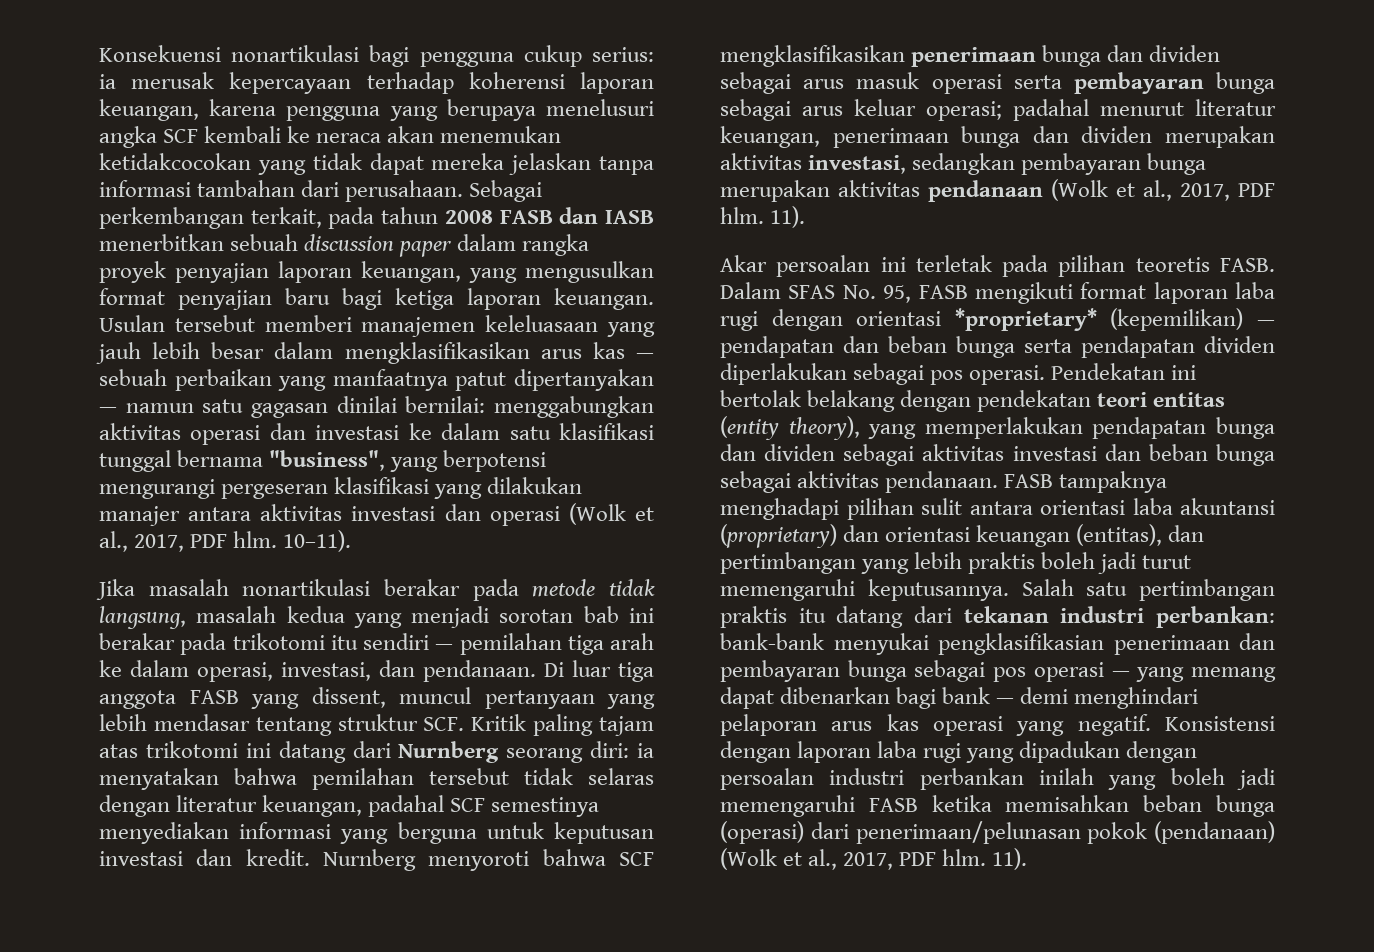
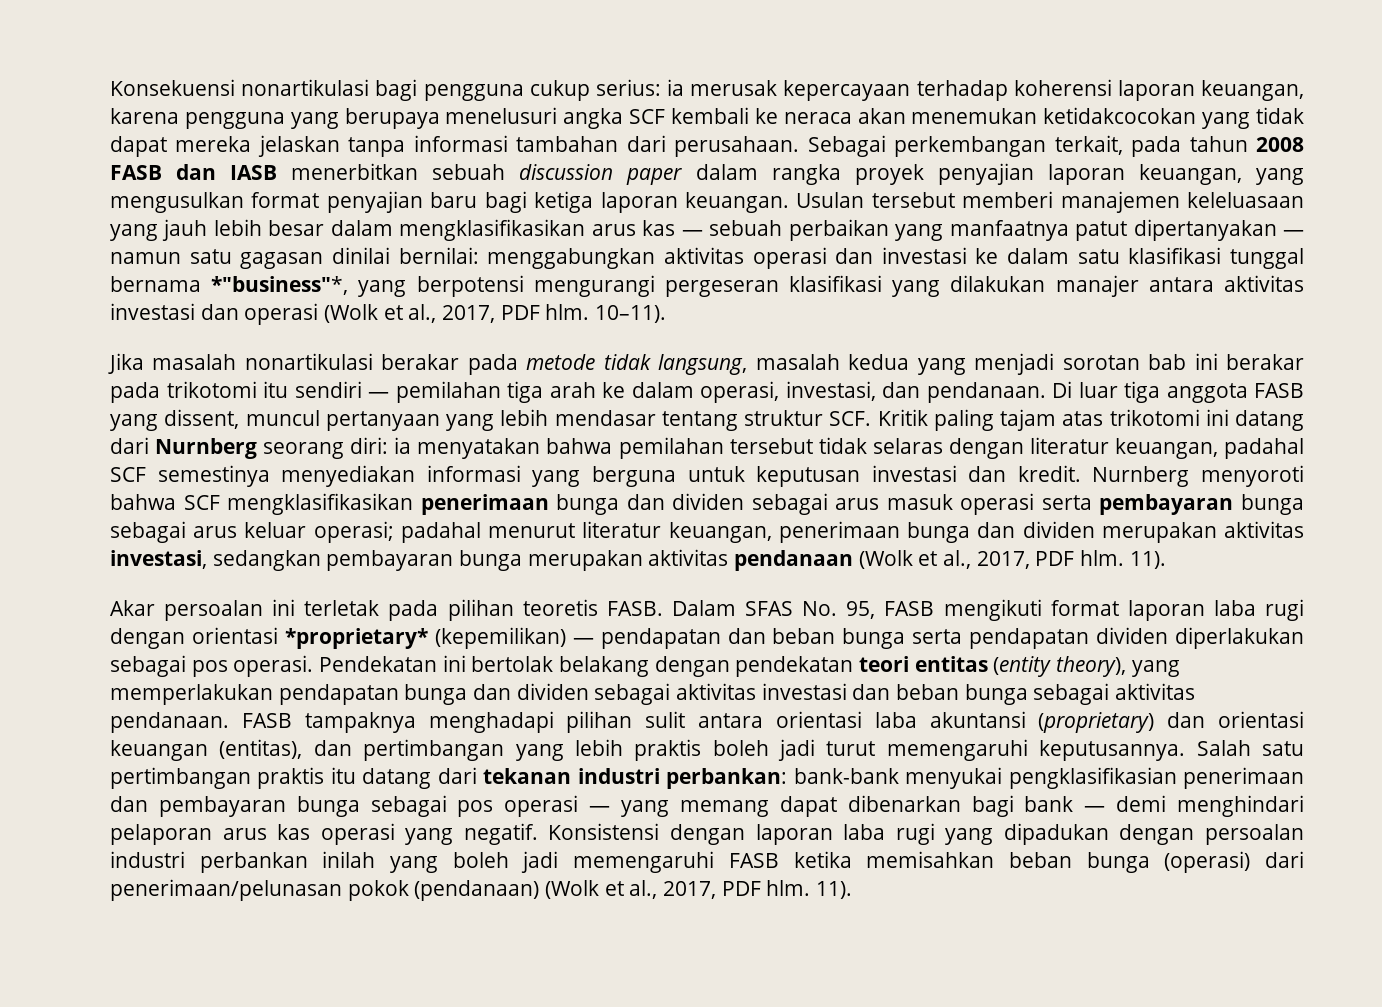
[269,450,386,471] "business", -> [211,276,349,295] *"business"*,

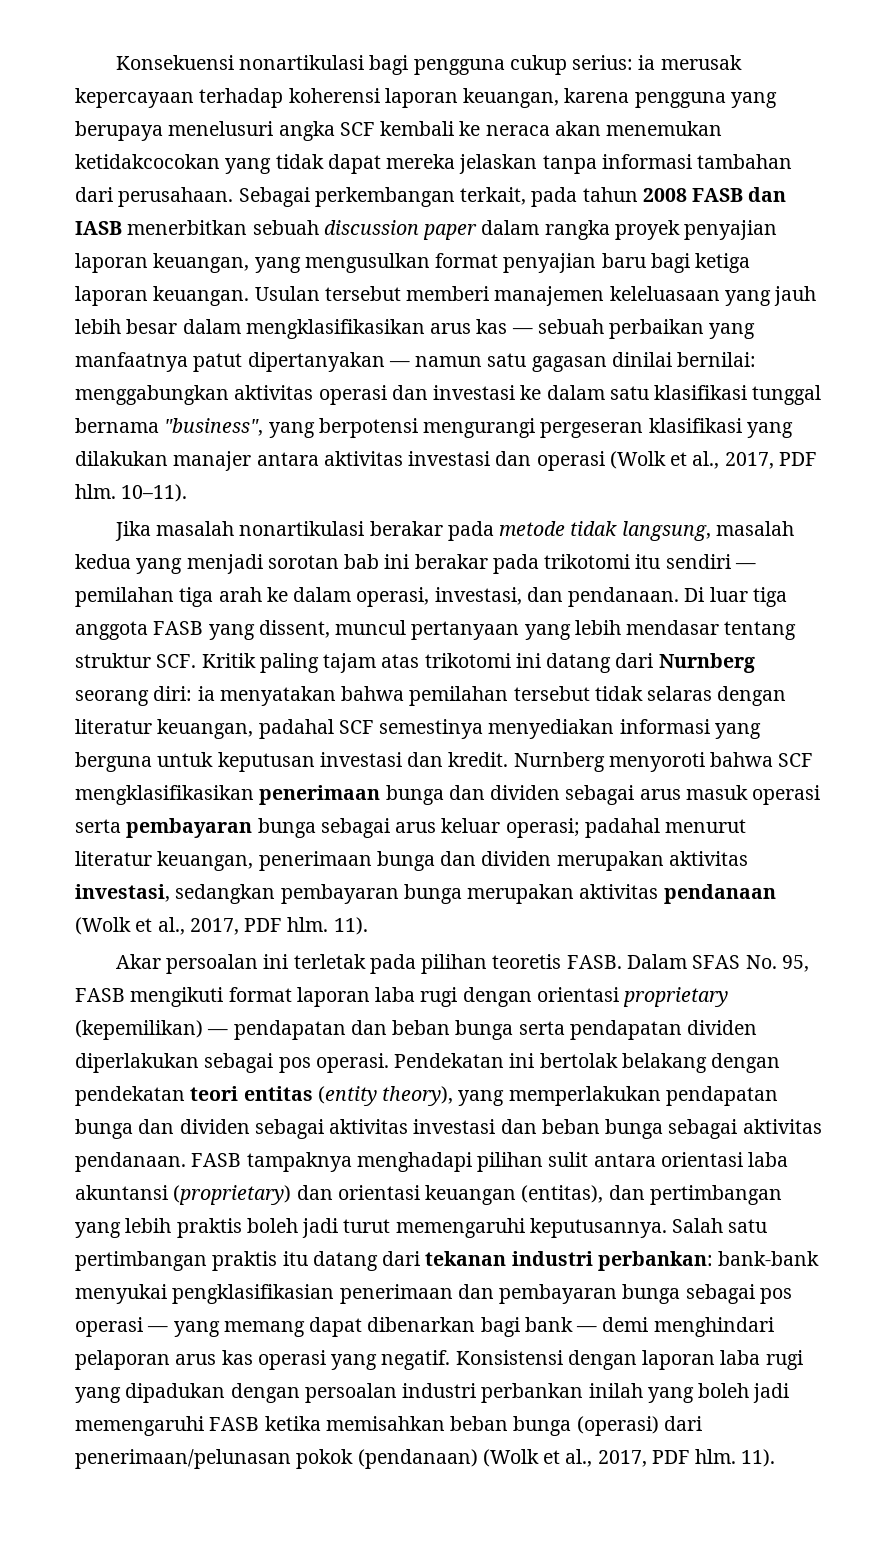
[211,276,349,295] *"business"*, -> [164,418,264,436] "business",
[284,628,428,649] *proprietary* -> [623,987,729,1007] proprietary

